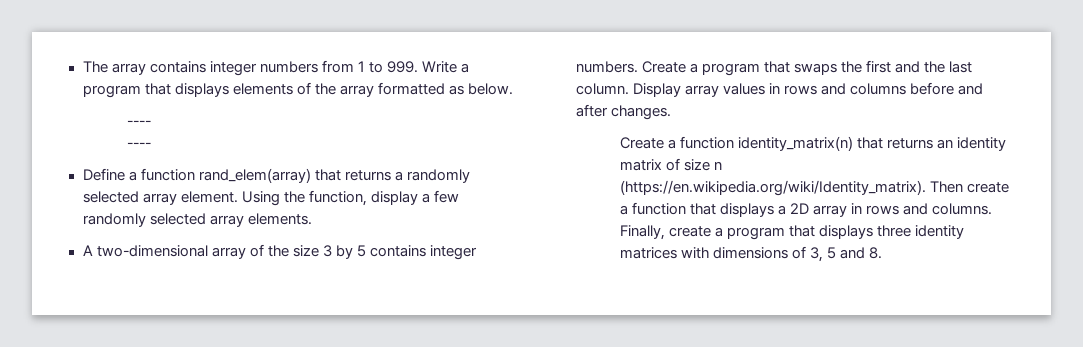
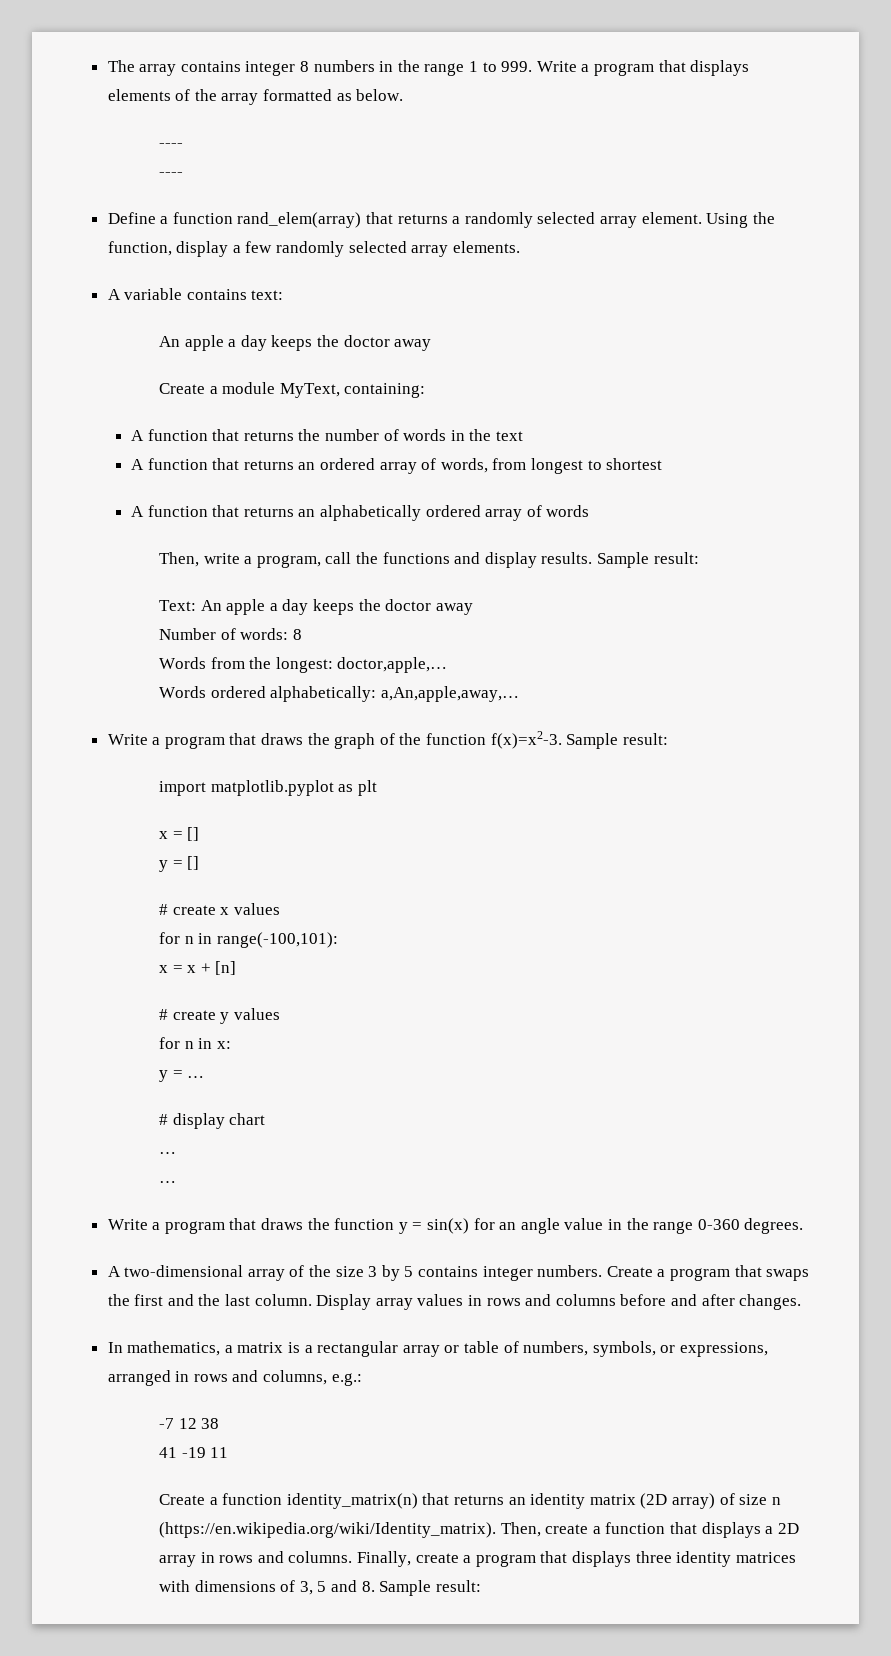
[259,60,354,73] numbers from -> [300,60,465,76] 8 numbers in the range
(312, 219) none -> [107,288,284,300] [159,335,432,351] [159,382,426,398] [131,429,523,441] [131,458,663,474] [131,505,590,521] [159,552,699,568] [159,599,473,615] [159,628,302,640] [159,657,448,673] [159,686,519,702] [107,731,668,749] [159,780,377,796] [159,827,200,841] [159,856,200,872] [159,903,280,915] [159,932,338,948] [159,961,237,975] [159,1008,280,1024] [159,1037,231,1049] [159,1070,205,1082] [159,1113,266,1129] [159,1152,177,1154] [159,1181,177,1183] [107,1218,804,1234] // A variable contains text: // An apple a day keeps the doctor away // Create a module MyText, containing: // A function that returns the number of words in the text // A function that returns an ordered array of words, from longest to shortest // A function that returns an alphabetically ordered array of words // Then, write a program, call the functions and display results. Sample result: // Text: An apple a day keeps the doctor away // Number of words: 8 // Words from the longest: doctor,apple,… // Words ordered alphabetically: a,An,apple,away,… // Write a program that draws the graph of the function f(x)=x2-3. Sample result: // import matplotlib.pyplot as plt // x = [] // y = [] // # create x values // for n in range(-100,101): // x = x + [n] // # create y values // for n in x: // y = … // # display chart // … // … // Write a program that draws the function y = sin(x) for an angle value in the range 0-360 degrees.
(671, 112) none -> [107,1341,768,1357] [107,1370,362,1386] [159,1418,220,1429] [159,1447,229,1458] // In mathematics, a matrix is a rectangular array or table of numbers, symbols, or expressions, arranged in rows and columns, e.g.: // -7 12 38 // 41 -19 11
(662, 165) none -> [640,1493,716,1509] (2D array)
[929,181,963,193] Then -> [500,1522,541,1537] Then,
(883, 253) none -> [379,1580,481,1596] Sample result:

